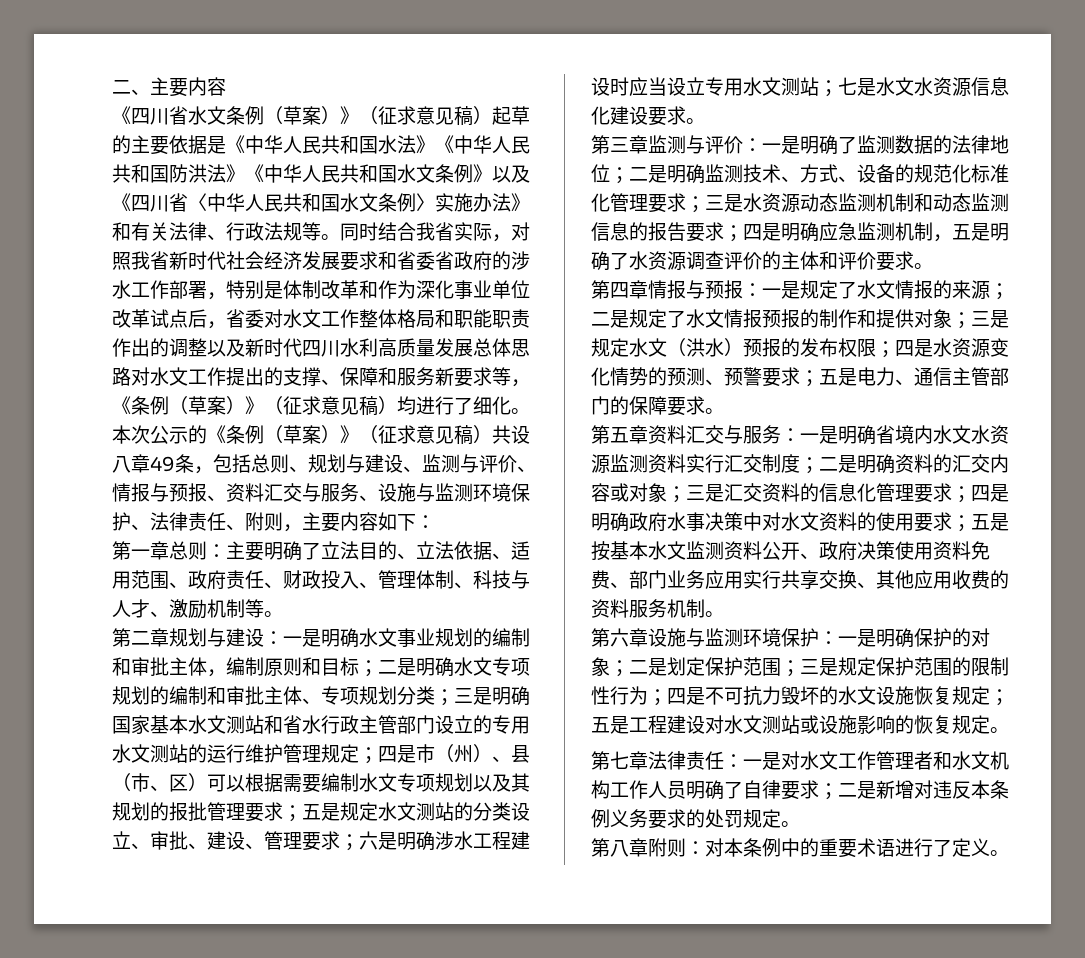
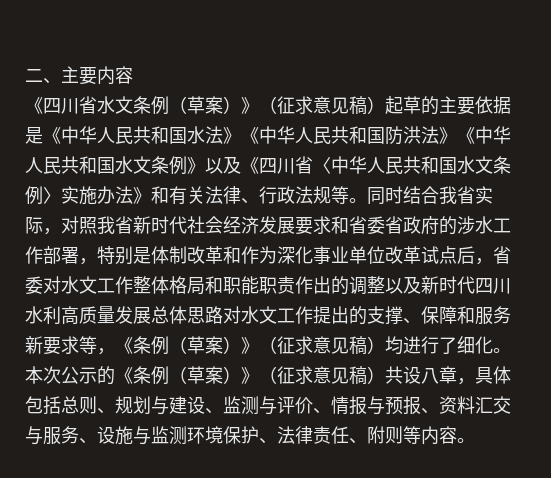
[150,454,213,474] 49条， -> [457,366,511,385] ，具体
[283,512,435,532] [112,541,530,561] [112,570,530,590] [112,599,283,619] [112,628,530,648] [112,657,530,677] [112,686,530,706] [112,715,530,735] [112,744,530,764] [112,773,530,793] [112,802,530,822] [112,831,530,851] [591,77,1009,97] [591,106,705,126] [591,135,1009,155] [591,164,1009,184] [591,193,1009,213] [591,222,1009,242] [591,251,933,271] [591,280,1009,300] [591,309,1009,329] [591,338,1009,358] [591,367,1009,387] [591,396,724,416] [591,425,1009,445] [591,454,1009,474] [591,483,1009,503] [591,512,1009,532] [591,541,990,561] [591,570,1009,590] [591,599,724,618] [591,628,990,648] [591,657,1009,677] [591,686,1009,706] [591,715,1009,734] [591,751,1009,770] [591,780,1009,800] [591,809,800,829] [591,838,990,858] ，主要内容如下： // 第一章总则：主要明确了立法目的、立法依据、适用范围、政府责任、财政投入、管理体制、科技与人才、激励机制等。 // 第二章规划与建设：一是明确水文事业规划的编制和审批主体，编制原则和目标；二是明确水文专项规划的编制和审批主体、专项规划分类；三是明确国家基本水文测站和省水行政主管部门设立的专用水文测站的运行维护管理规定；四是市（州）、县（市、区）可以根据需要编制水文专项规划以及其规划的报批管理要求；五是规定水文测站的分类设立、审批、建设、管理要求；六是明确涉水工程建设时应当设立专用水文测站；七是水文水资源信息化建设要求。 // 第三章监测与评价：一是明确了监测数据的法律地位；二是明确监测技术、方式、设备的规范化标准化管理要求；三是水资源动态监测机制和动态监测信息的报告要求；四是明确应急监测机制，五是明确了水资源调查评价的主体和评价要求。 // 第四章情报与预报：一是规定了水文情报的来源；二是规定了水文情报预报的制作和提供对象；三是规定水文（洪水）预报的发布权限；四是水资源变化情势的预测、预警要求；五是电力、通信主管部门的保障要求。 // 第五章资料汇交与服务：一是明确省境内水文水资源监测资料实行汇交制度；二是明确资料的汇交内容或对象；三是汇交资料的信息化管理要求；四是明确政府水事决策中对水文资料的使用要求；五是按基本水文监测资料公开、政府决策使用资料免费、部门业务应用实行共享交换、其他应用收费的资料服务机制。 // 第六章设施与监测环境保护：一是明确保护的对象；二是划定保护范围；三是规定保护范围的限制性行为；四是不可抗力毁坏的水文设施恢复规定；五是工程建设对水文测站或设施影响的恢复规定。 // 第七章法律责任：一是对水文工作管理者和水文机构工作人员明确了自律要求；二是新增对违反本条例义务要求的处罚规定。 // 第八章附则：对本条例中的重要术语进行了定义 -> [403,426,457,445] 等内容

